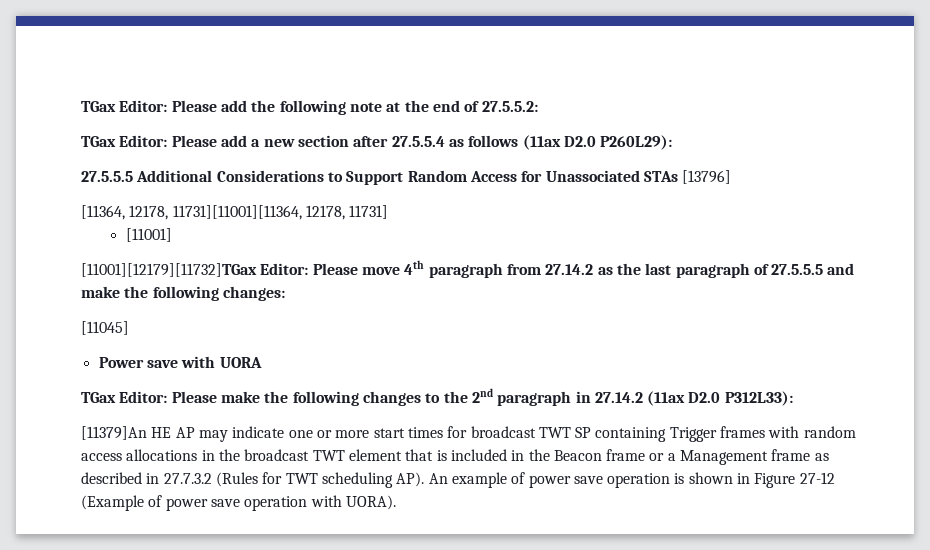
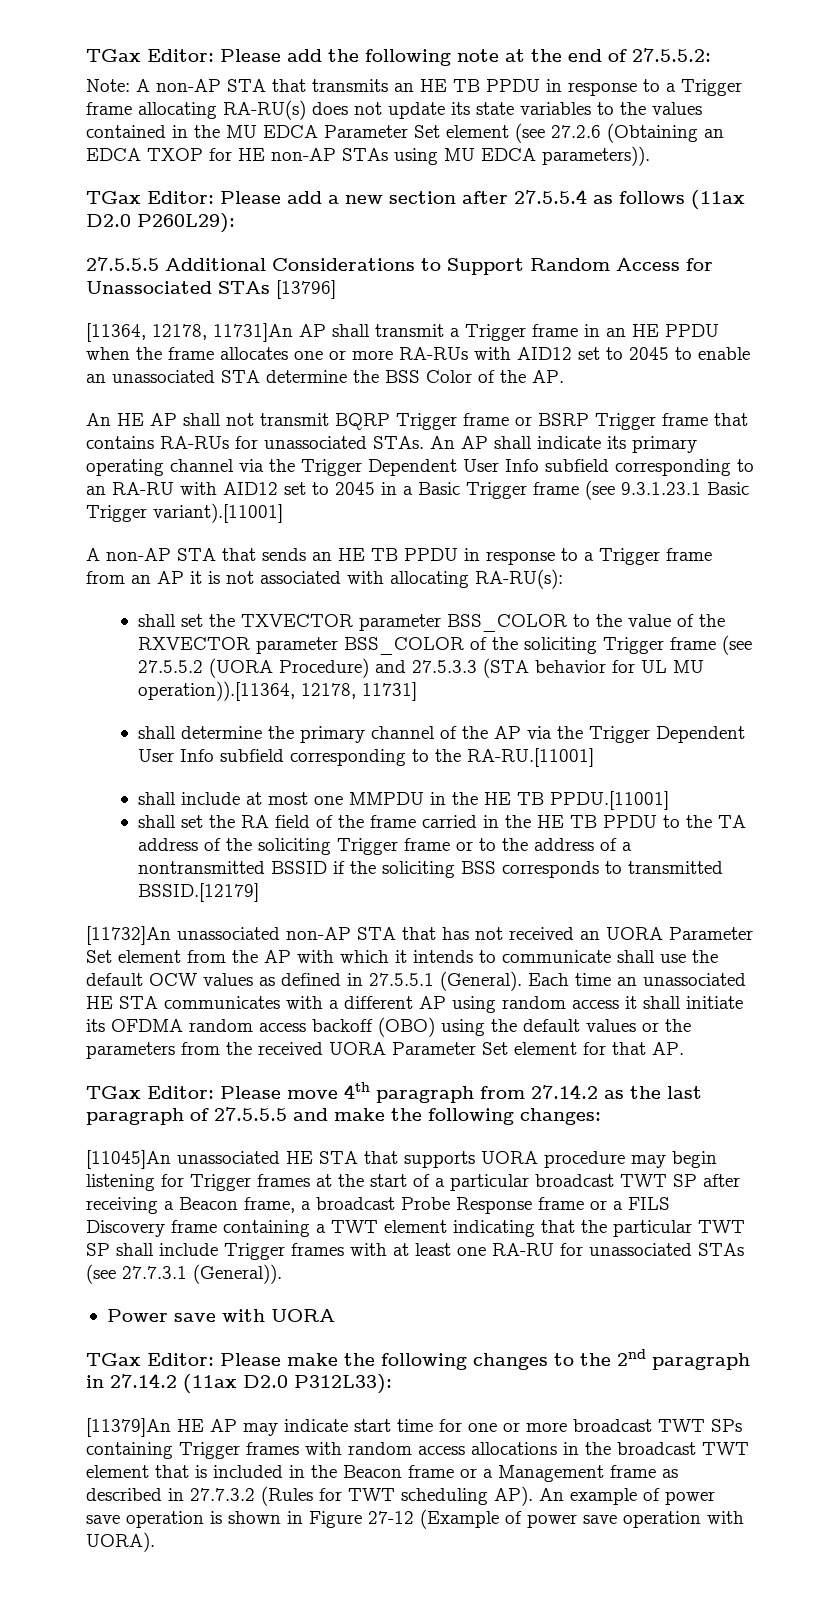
(538, 106) none -> [86,79,742,96] [86,100,702,120] [86,123,724,143] [86,146,650,166] // Note: A non-AP STA that transmits an HE TB PPDU in response to a Trigger frame allocating RA-RU(s) does not update its state variables to the values contained in the MU EDCA Parameter Set element (see 27.2.6 (Obtaining an EDCA TXOP for HE non-AP STAs using MU EDCA parameters)).
[172,205,389,220] [125,228,172,242] [81,263,257,277] 11731][11001][11364, 12178, 11731] // [11001] // [11001][12179][11732]TGax -> [213,323,719,342] [86,347,750,360] [86,370,564,383] [86,413,748,430] [86,436,697,453] [86,459,754,476] [86,480,749,500] [86,503,283,523] [86,548,712,565] [86,569,563,589] [138,614,726,632] [138,635,753,655] [138,658,705,678] [138,681,418,701] [138,726,746,743] [138,748,595,767] [138,791,670,810] [138,815,747,828] [138,838,633,855] [138,861,724,878] [138,883,260,902] [86,926,753,945] [86,950,718,963] [86,971,746,991] [86,996,743,1013] [86,1017,691,1037] [86,1042,684,1059] [86,1086,141,1099] 11731]An AP shall transmit a Trigger frame in an HE PPDU when the frame allocates one or more RA-RUs with AID12 set to 2045 to enable an unassociated STA determine the BSS Color of the AP. // An HE AP shall not transmit BQRP Trigger frame or BSRP Trigger frame that contains RA-RUs for unassociated STAs. An AP shall indicate its primary operating channel via the Trigger Dependent User Info subfield corresponding to an RA-RU with AID12 set to 2045 in a Basic Trigger frame (see 9.3.1.23.1 Basic Trigger variant).[11001] // A non-AP STA that sends an HE TB PPDU in response to a Trigger frame from an AP it is not associated with allocating RA-RU(s): // shall set the TXVECTOR parameter BSS_COLOR to the value of the RXVECTOR parameter BSS_COLOR of the soliciting Trigger frame (see 27.5.5.2 (UORA Procedure) and 27.5.3.3 (STA behavior for UL MU operation)).[11364, 12178, 11731] // shall determine the primary channel of the AP via the Trigger Dependent User Info subfield corresponding to the RA-RU.[11001] // shall include at most one MMPDU in the HE TB PPDU.[11001] // shall set the RA field of the frame carried in the HE TB PPDU to the TA address of the soliciting Trigger frame or to the address of a nontransmitted BSSID if the soliciting BSS corresponds to transmitted BSSID.[12179] // [11732]An unassociated non-AP STA that has not received an UORA Parameter Set element from the AP with which it intends to communicate shall use the default OCW values as defined in 27.5.5.1 (General). Each time an unassociated HE STA communicates with a different AP using random access it shall initiate its OFDMA random access backoff (OBO) using the default values or the parameters from the received UORA Parameter Set element for that AP. // TGax
[81,321,129,335] [11045] -> [86,1150,717,1169] [86,1174,740,1191] [86,1197,670,1214] [86,1220,745,1237] [86,1243,744,1260] [86,1264,282,1284] [11045]An unassociated HE STA that supports UORA procedure may begin listening for Trigger frames at the start of a particular broadcast TWT SP after receiving a Beacon frame, a broadcast Probe Response frame or a FILS Discovery frame containing a TWT element indicating that the particular TWT SP shall include Trigger frames with at least one RA-RU for unassociated STAs (see 27.7.3.1 (General)).
[288,426,592,438] one or more start times for broadcast TWT SP -> [354,1419,742,1432] start time for one or more broadcast TWT SPs

